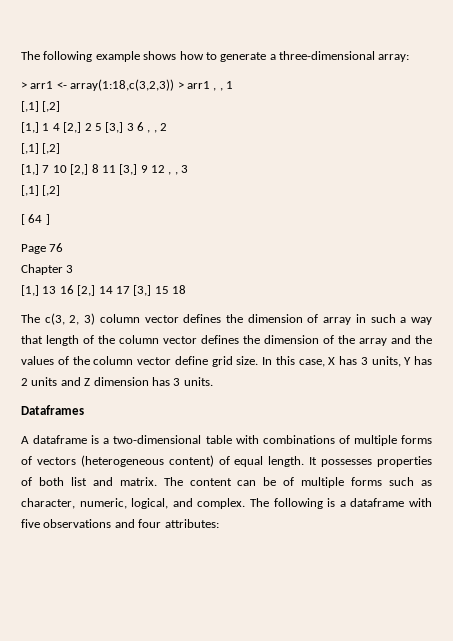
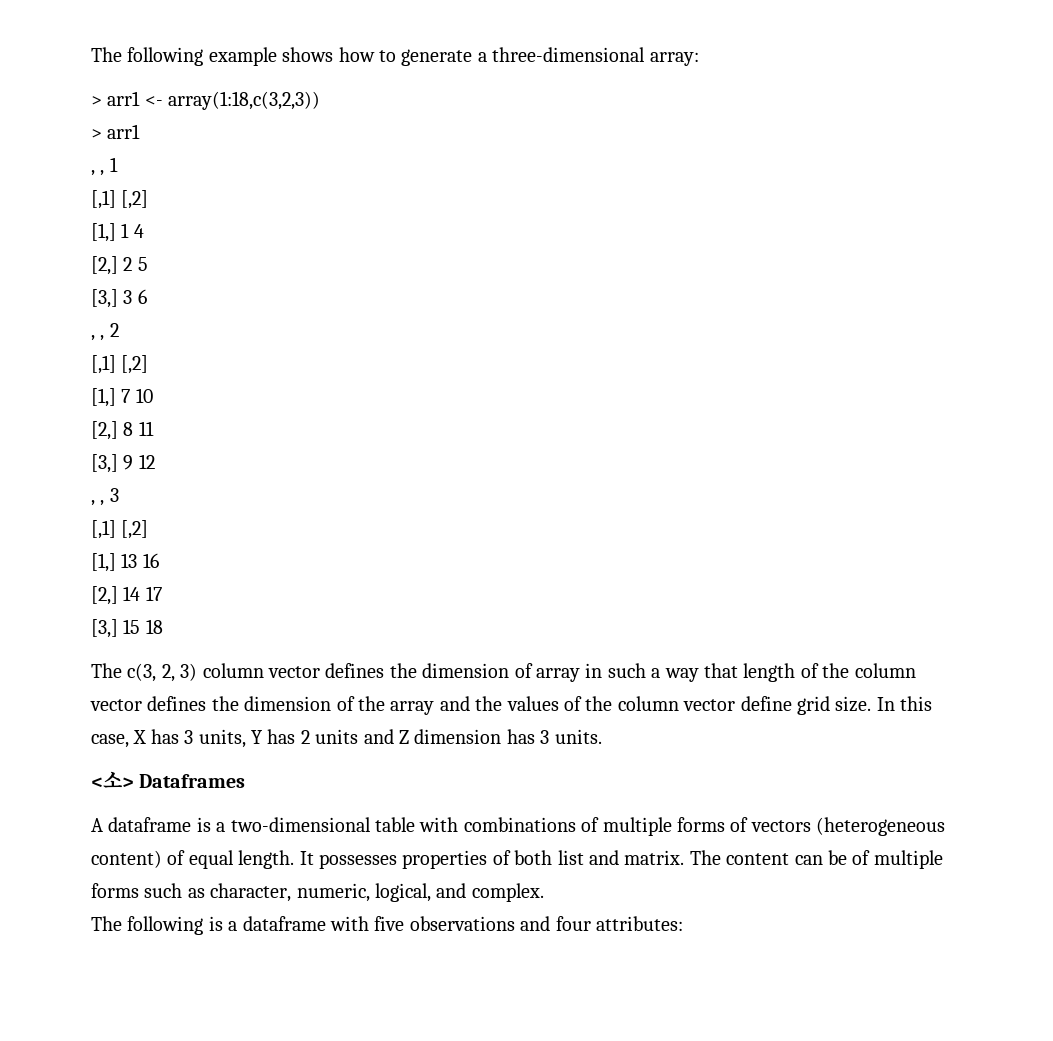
[177,81,210,89] > arr1 -> [91,124,141,139] // > arr1 //
(60, 127) none -> (144, 231) //
(102, 127) none -> (148, 264) //
(144, 126) none -> (147, 296) //
(67, 169) none -> (153, 395) //
(116, 169) none -> (154, 428) //
(165, 169) none -> (155, 461) //
[21,214,50,225] [21,243,64,254] [21,264,74,275] // [ 64 ] // Page 76 // Chapter 3 -> (149, 529) none
(74, 289) none -> (159, 560) //
(130, 290) none -> (162, 593) //
(213, 381) none -> [91,771,134,788] <소>
(246, 503) none -> (544, 892) //

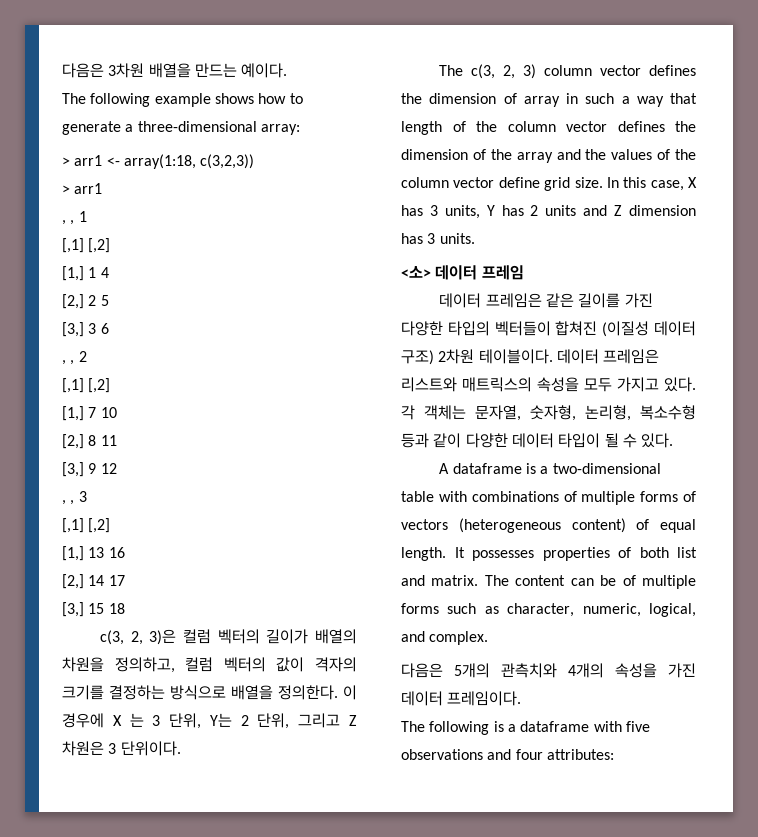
(91, 54) none -> [62,63,288,78] 다음은 3차원 배열을 만드는 예이다. //
[168,91,321,110] array(1:18,c(3,2,3)) -> [123,154,255,169] array(1:18, c(3,2,3))
(163, 626) none -> [100,629,357,645] [62,657,357,673] [62,685,357,700] [62,713,357,729] [62,741,181,756] // c(3, 2, 3)은 컬럼 벡터의 길이가 배열의 차원을 정의하고, 컬럼 벡터의 값이 격자의 크기를 결정하는 방식으로 배열을 정의한다. 이 경우에 X 는 3 단위, Y는 2 단위, 그리고 Z 차원은 3 단위이다.
[139,774,246,788] Dataframes -> [435,265,524,280] [439,293,653,308] [401,321,696,337] [401,349,660,365] [401,377,696,392] [401,405,696,421] [401,433,674,448] 데이터 프레임 // 데이터 프레임은 같은 길이를 가진 다양한 타입의 벡터들이 합쳐진 (이질성 데이터 구조) 2차원 테이블이다. 데이터 프레임은 리스트와 매트릭스의 속성을 모두 가지고 있다. 각 객체는 문자열, 숫자형, 논리형, 복소수형 등과 같이 다양한 데이터 타입이 될 수 있다.
(544, 892) none -> [401,663,696,678] [401,691,522,706] // 다음은 5개의 관측치와 4개의 속성을 가진 데이터 프레임이다.

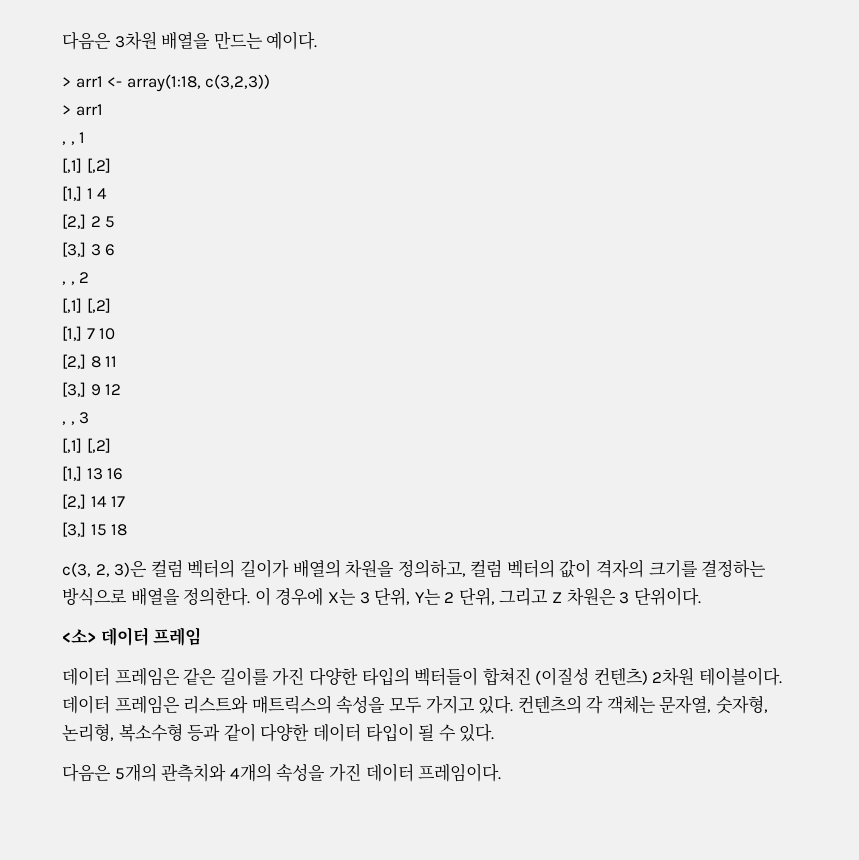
[62,93,303,107] [62,121,300,135] // The following example shows how to generate a three-dimensional array: -> (318, 40) none
[112,713,144,727] X 는 -> [327,589,356,605] X는
[439,64,696,79] [401,93,697,107] [401,121,696,135] [401,149,696,163] [401,177,697,191] [401,205,696,219] [401,233,475,244] // The c(3, 2, 3) column vector defines the dimension of array in such a way that length of the column vector defines the dimension of the array and the values of the column vector define grid size. In this case, X has 3 units, Y has 2 units and Z dimension has 3 units. -> (701, 596) none
[654,321,696,336] [401,350,434,365] 데이터 구조) -> [593,667,648,685] 컨텐츠)
(696, 384) none -> [517,695,582,714] 컨텐츠의
[439,463,661,474] [401,491,696,505] [401,518,696,533] [401,547,697,561] [401,575,696,589] [401,603,696,617] [401,631,489,645] // A dataframe is a two-dimensional table with combinations of multiple forms of vectors (heterogeneous content) of equal length. It possesses properties of both list and matrix. The content can be of multiple forms such as character, numeric, logical, and complex. -> (495, 733) none
[401,721,650,735] [401,749,614,760] // The following is a dataframe with five observations and four attributes: -> (502, 772) none

